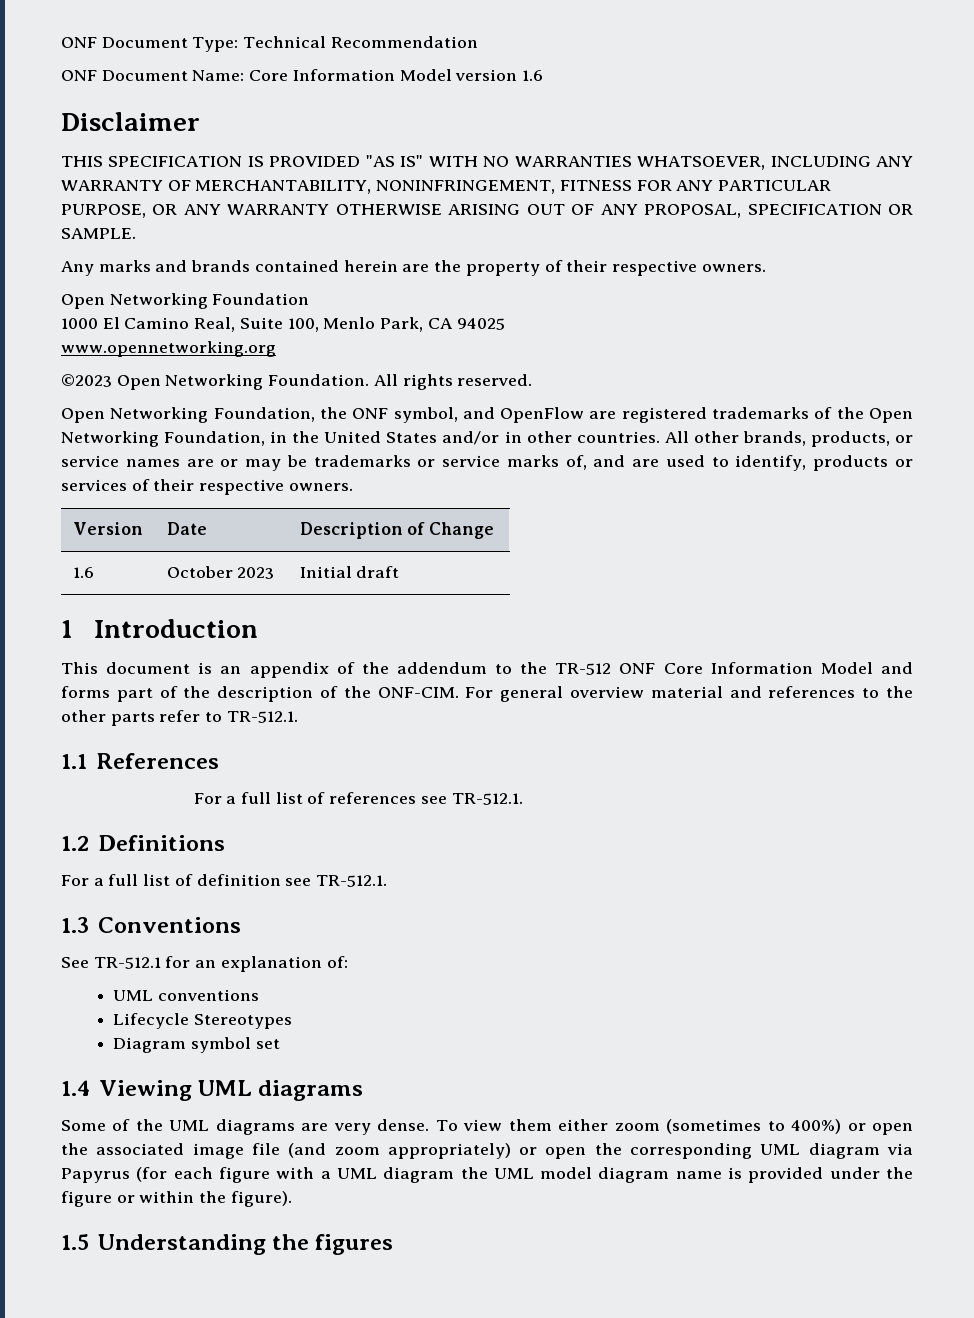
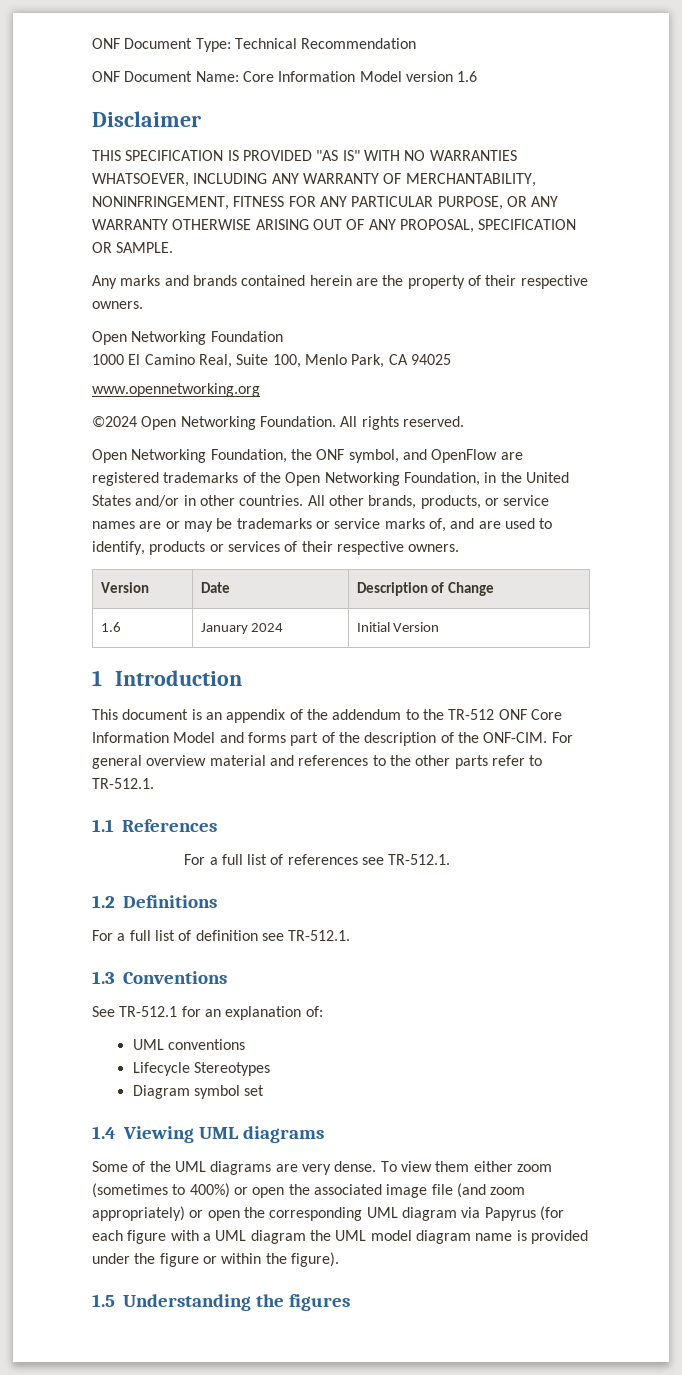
[61,374,112,387] ©2023 -> [92,416,137,427] ©2024
[166,566,275,579] October 2023 -> [200,623,284,634] January 2024
[356,566,400,578] draft -> [393,622,440,632] Version

